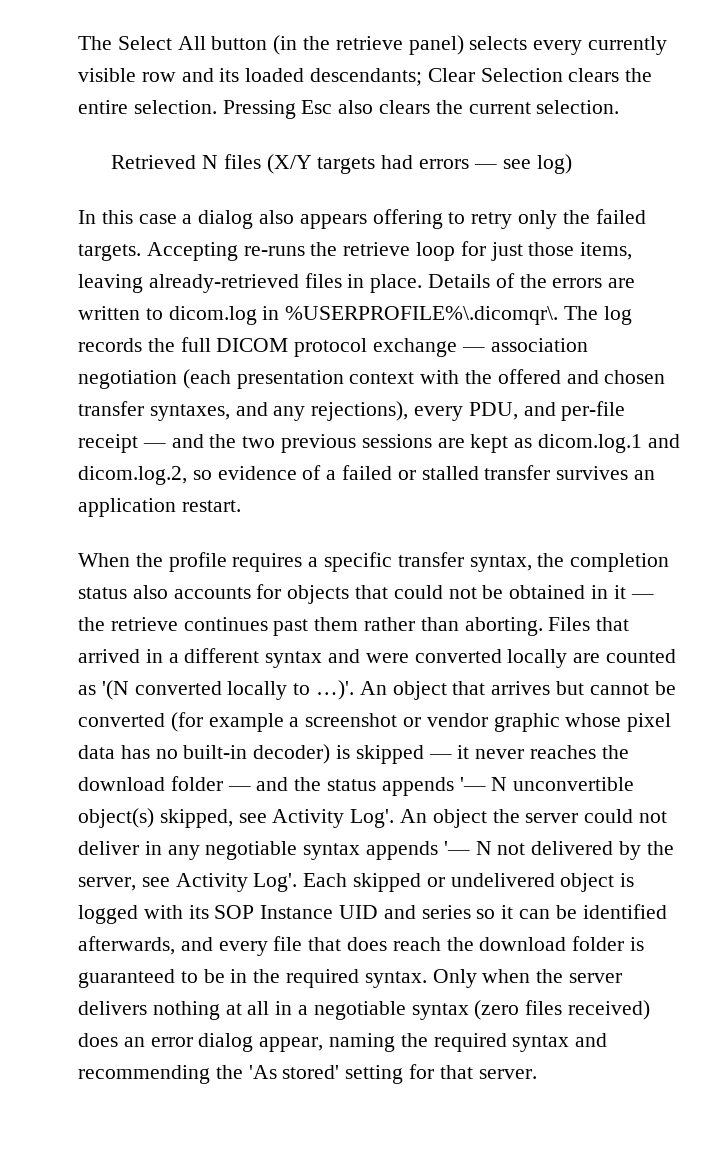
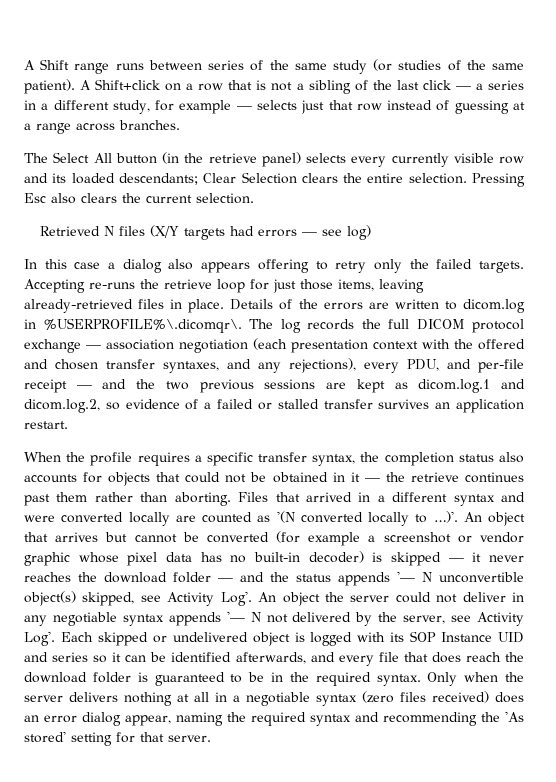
(78, 43) none -> [24,59,524,74] [24,79,524,94] [24,100,525,114] [24,120,180,134] A Shift range runs between series of the same study (or studies of the same patient). A Shift+click on a row that is not a sibling of the last click — a series in a different study, for example — selects just that row instead of guessing at a range across branches. //

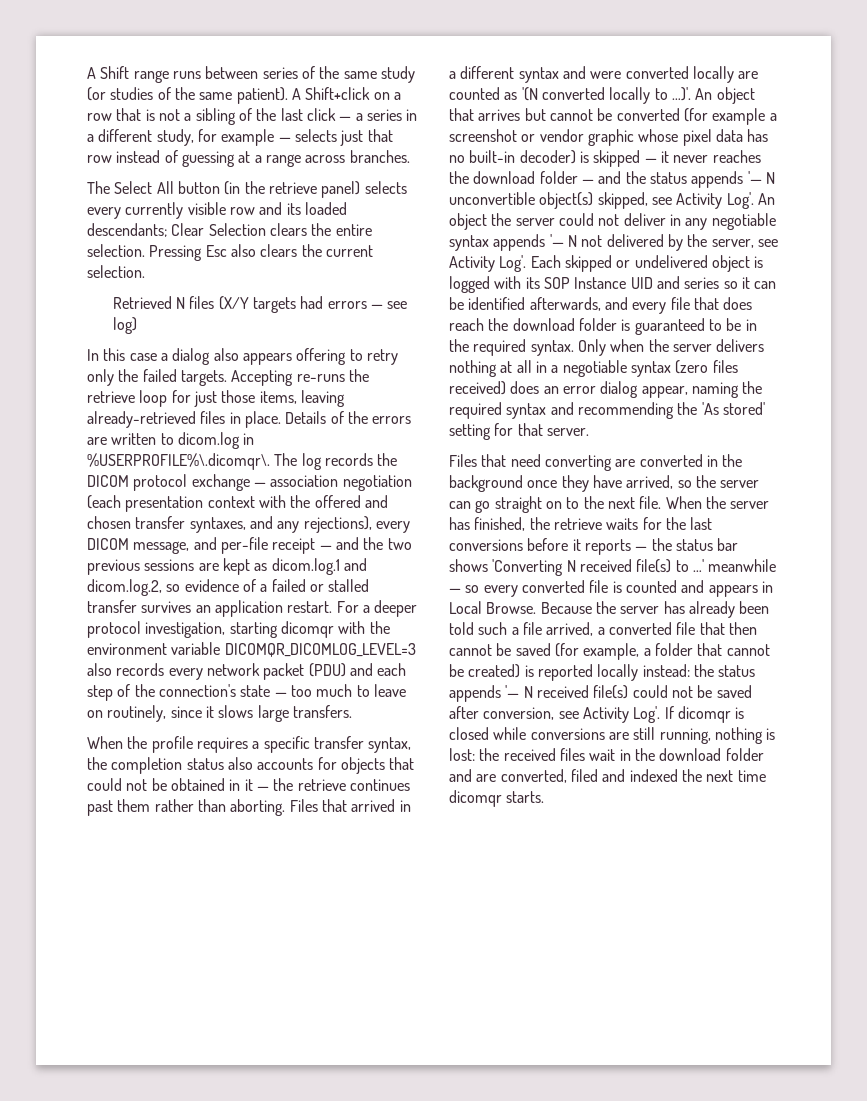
[388,319,409,329] full -> (398, 459) none
[407,359,439,371] PDU, -> [87,538,190,554] DICOM message,
(68, 425) none -> [336,600,418,617] [87,621,390,638] [87,642,416,657] [87,663,407,680] [87,684,406,701] [87,705,352,722] For a deeper protocol investigation, starting dicomqr with the environment variable DICOMQR_DICOMLOG_LEVEL=3 also records every network packet (PDU) and each step of the connection's state — too much to leave on routinely, since it slows large transfers.
(211, 738) none -> [449,454,743,471] [449,475,760,492] [449,496,770,513] [449,517,713,531] [449,538,739,555] [449,559,777,576] [449,580,773,597] [449,601,770,618] [449,622,757,636] [449,643,770,660] [449,664,756,681] [449,685,752,702] [449,706,745,723] [449,727,776,744] [449,748,764,761] [449,769,766,783] [449,790,545,807] // Files that need converting are converted in the background once they have arrived, so the server can go straight on to the next file. When the server has finished, the retrieve waits for the last conversions before it reports — the status bar shows 'Converting N received file(s) to …' meanwhile — so every converted file is counted and appears in Local Browse. Because the server has already been told such a file arrived, a converted file that then cannot be saved (for example, a folder that cannot be created) is reported locally instead: the status appends '— N received file(s) could not be saved after conversion, see Activity Log'. If dicomqr is closed while conversions are still running, nothing is lost: the received files wait in the download folder and are converted, filed and indexed the next time dicomqr starts.

